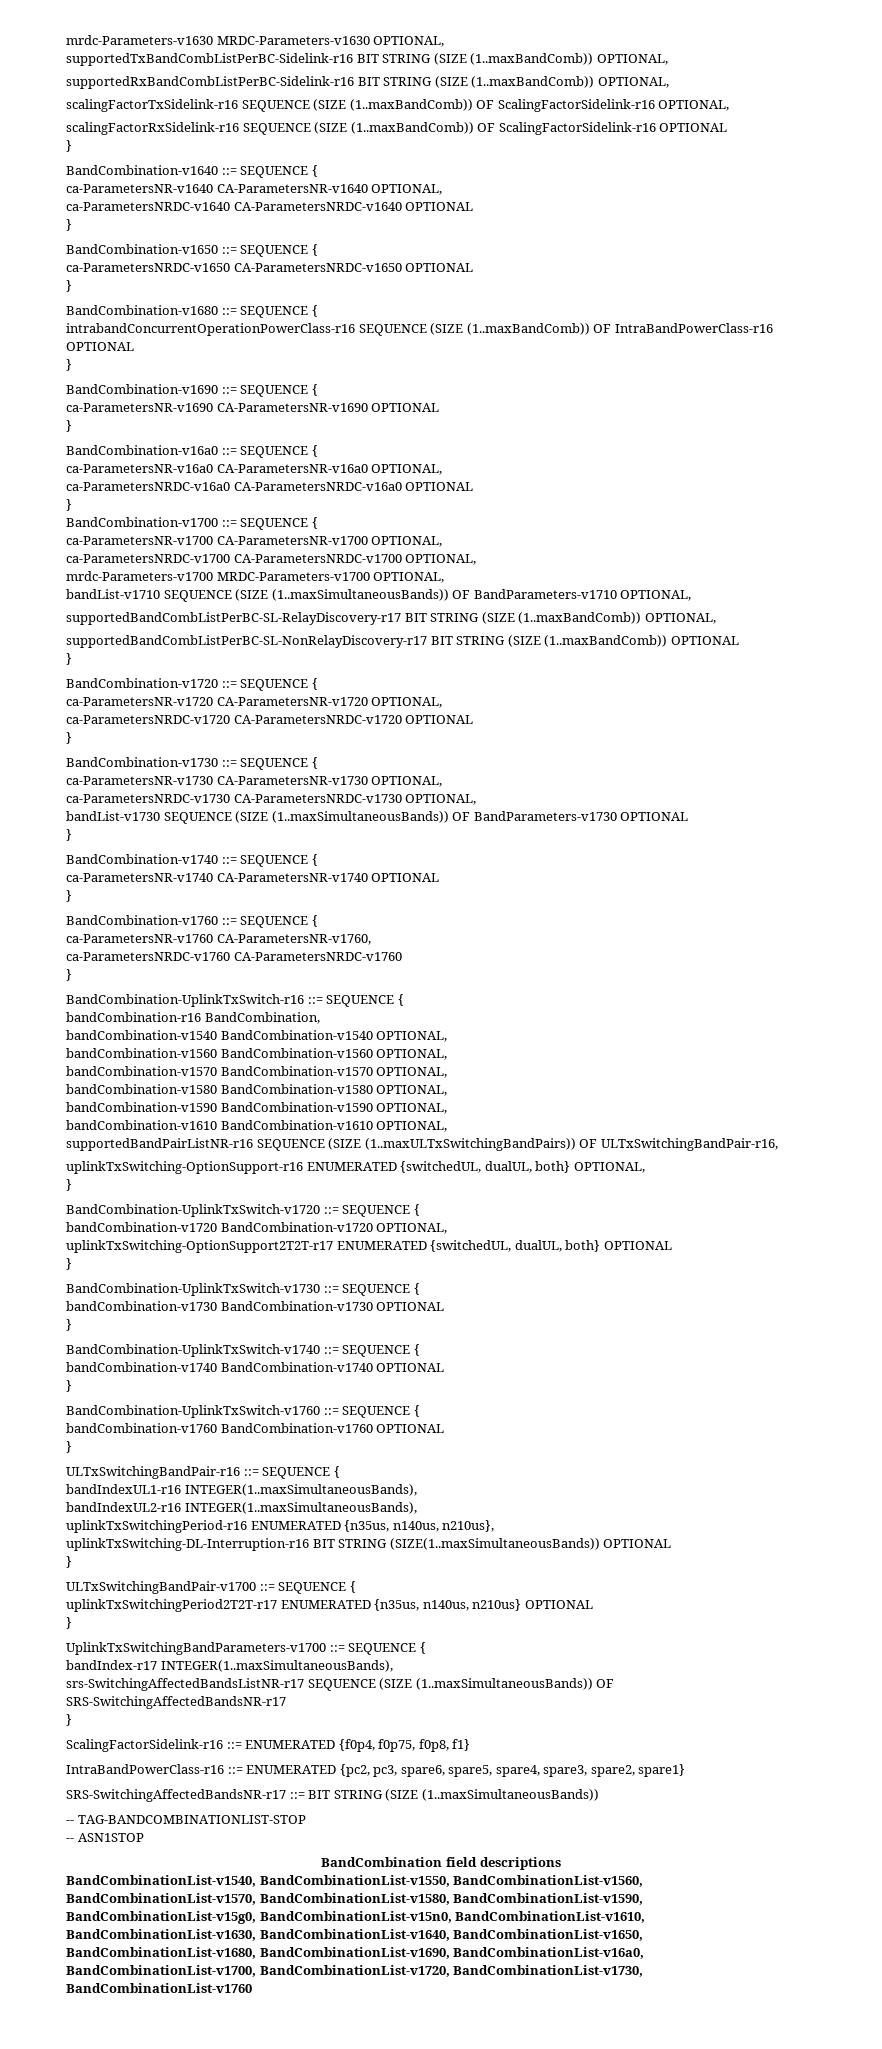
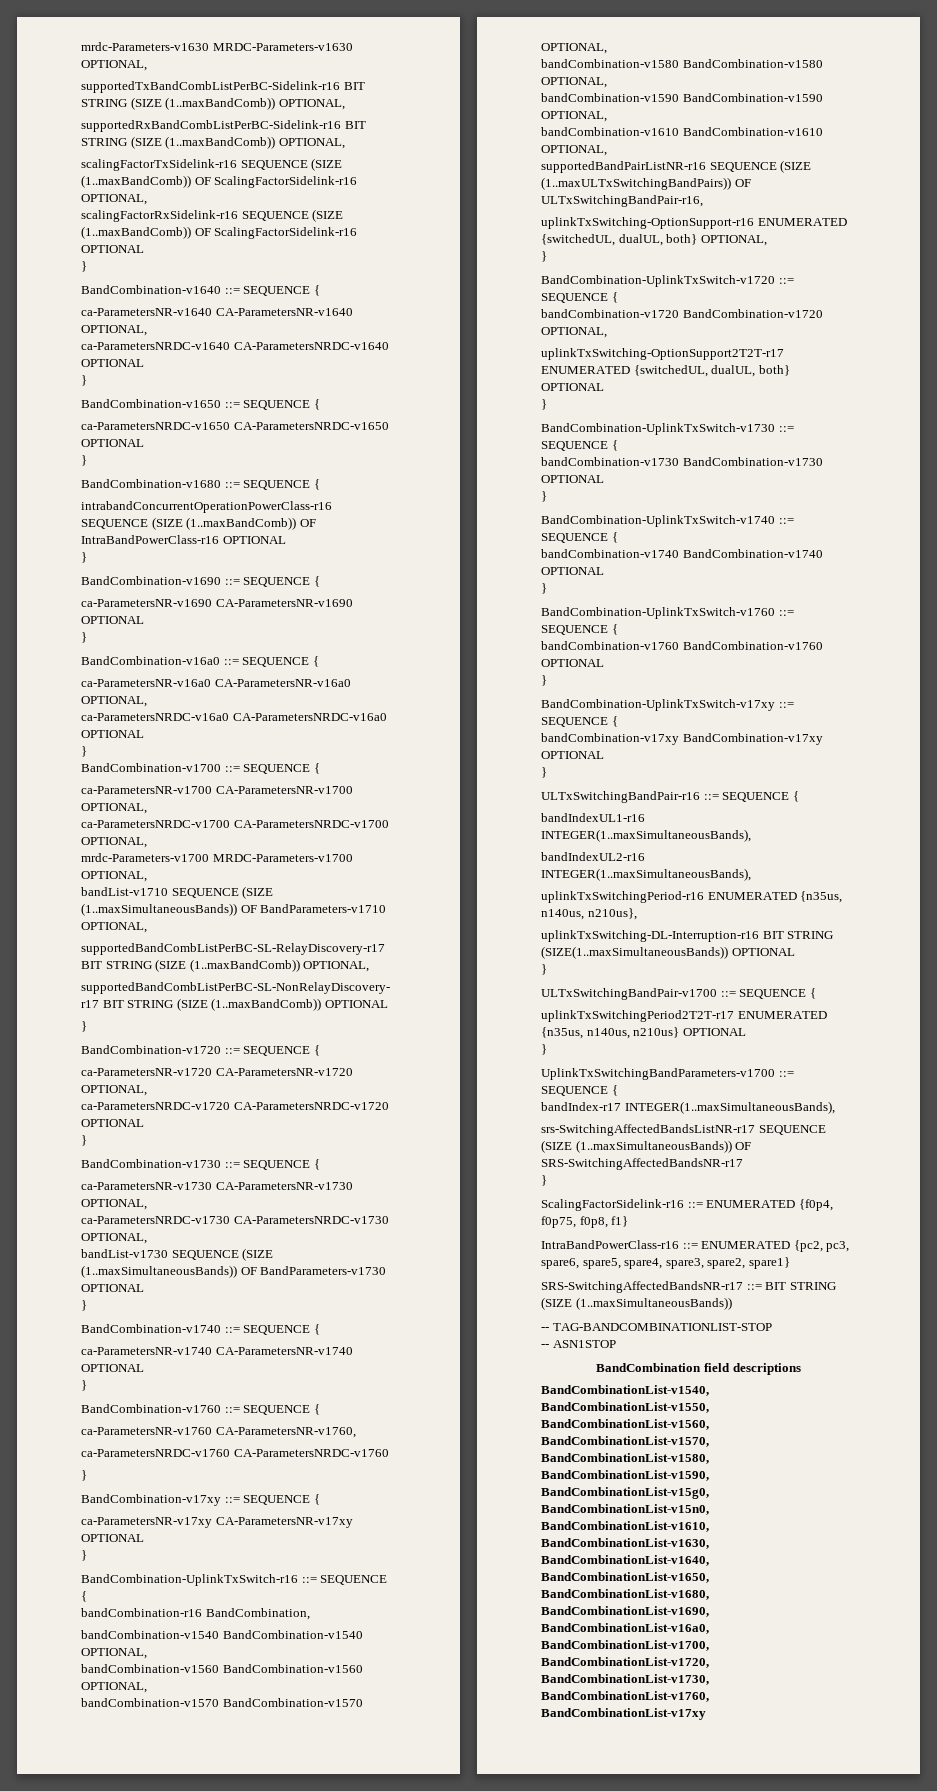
(72, 975) none -> [81,1494,320,1506] [81,1517,353,1528] [81,1534,144,1542] [81,1550,87,1561] // BandCombination-v17xy ::= SEQUENCE { // ca-ParametersNR-v17xy CA-ParametersNR-v17xy OPTIONAL // }
(72, 1447) none -> [541,699,794,711] [541,716,618,727] [541,733,823,745] [541,751,604,759] [541,767,547,778] // BandCombination-UplinkTxSwitch-v17xy ::= SEQUENCE { // bandCombination-v17xy BandCombination-v17xy OPTIONAL // }
[66,1983,252,1993] BandCombinationList-v1760 -> [541,1691,709,1702] [541,1708,706,1720] BandCombinationList-v1760, BandCombinationList-v17xy

